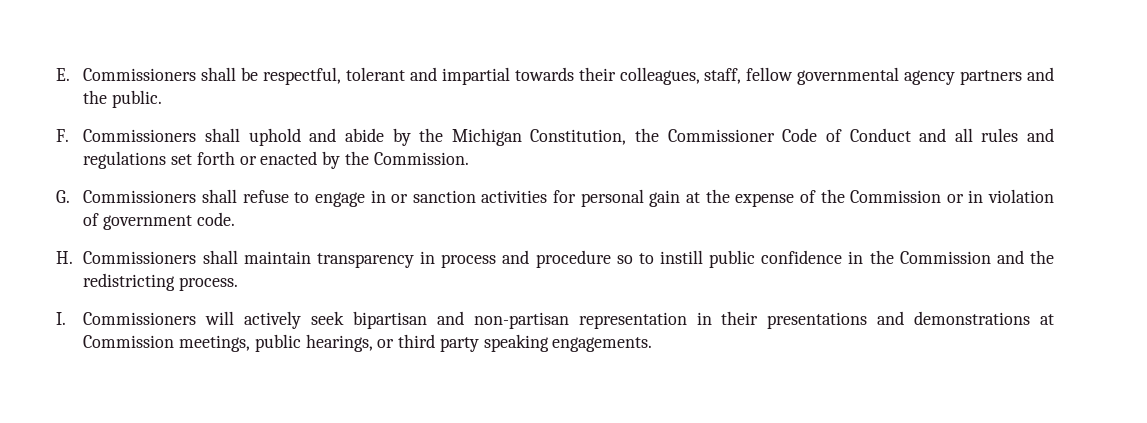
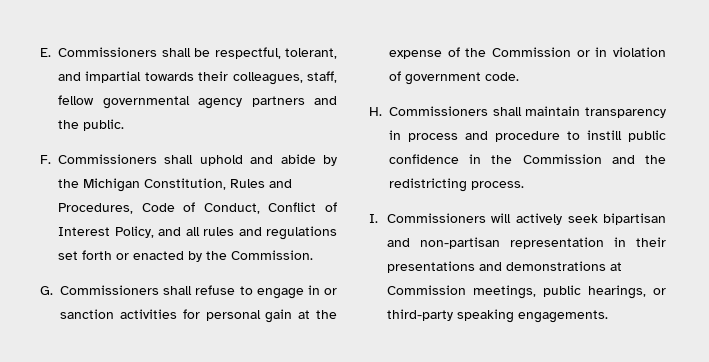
[346,67,406,81] tolerant -> [285,48,337,59] tolerant,
[635,128,911,142] the Commissioner Code of Conduct -> [230,179,292,188] [58,202,337,214] [58,226,154,238] Rules and Procedures, Code of Conduct, Conflict of Interest Policy,
[616,255,633,264] so -> (560, 136) none
[398,334,479,352] third party -> [386,309,453,321] third-party

